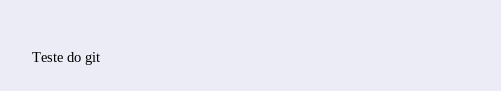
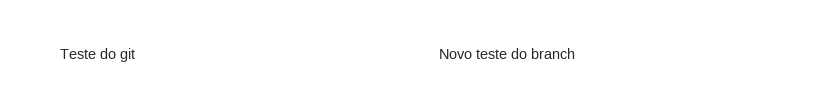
(100, 58) none -> [439,48,575,59] // Novo teste do branch

